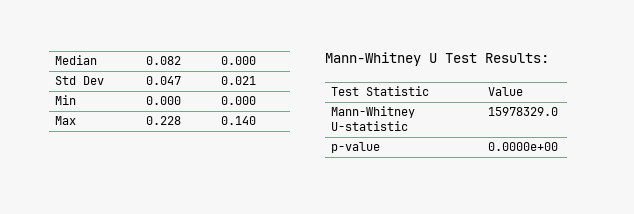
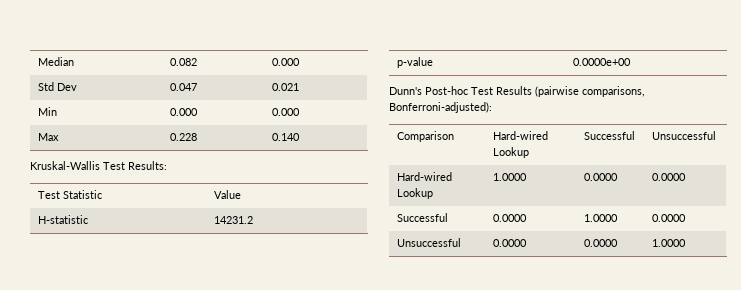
[325,52,437,66] Mann-Whitney U -> [30,161,100,170] Kruskal-Wallis
[331,106,416,118] [331,121,409,131] [488,107,559,116] Mann-Whitney U-statistic | 15978329.0 -> [38,215,89,224] [214,216,254,224] H-statistic | 14231.2
(559, 146) none -> [389,86,645,97] [389,102,492,113] [397,131,455,142] [493,131,549,140] [493,147,530,158] [584,131,636,140] [652,131,717,140] [397,172,453,181] [397,188,434,199] [493,173,528,181] [584,173,619,181] [652,173,687,181] [397,213,449,222] [493,214,528,222] [584,214,619,222] [652,214,687,222] [397,238,462,247] [493,239,528,247] [584,239,619,247] [652,239,687,247] // Dunn's Post-hoc Test Results (pairwise comparisons, Bonferroni-adjusted): // Comparison | Hard-wired Lookup | Successful | Unsuccessful // Hard-wired Lookup | 1.0000 | 0.0000 | 0.0000 // Successful | 0.0000 | 1.0000 | 0.0000 // Unsuccessful | 0.0000 | 0.0000 | 1.0000

